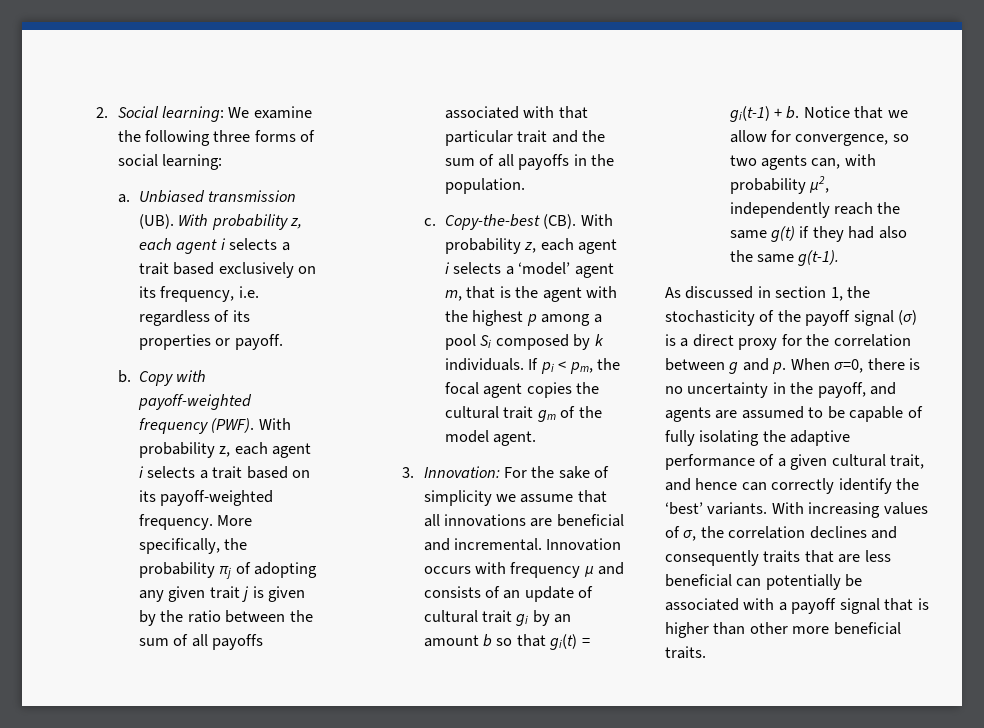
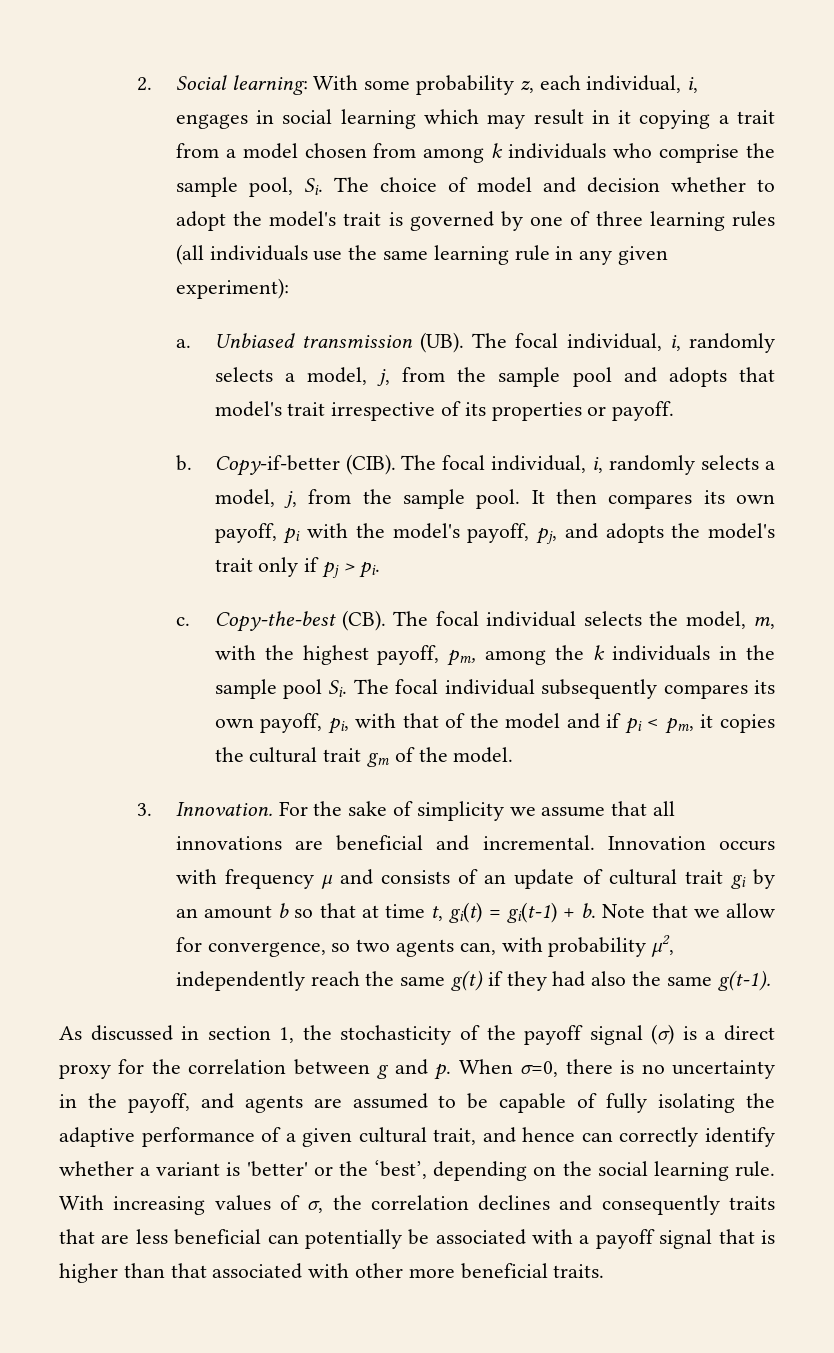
[228,106,312,119] [117,130,316,146] [117,154,222,170] [117,190,297,203] [139,214,303,230] [139,238,290,254] [139,262,317,278] [139,286,259,302] [139,310,211,326] We examine the following three forms of social learning: // a. Unbiased transmission (UB). With probability z, each agent i selects a trait based exclusively on its frequency, i.e. regardless -> [313,75,699,95] [175,109,775,129] [175,143,775,163] [175,177,775,197] [175,211,775,231] [175,244,668,265] [175,278,289,299] [175,332,775,353] [214,367,775,387] [214,401,436,421] With some probability z, each individual, i, engages in social learning which may result in it copying a trait from a model chosen from among k individuals who comprise the sample pool, Si. The choice of model and decision whether to adopt the model's trait is governed by one of three learning rules (all individuals use the same learning rule in any given experiment): // a. Unbiased transmission (UB). The focal individual, i, randomly selects a model, j, from the sample pool and adopts that model's trait irrespective
[139,370,207,386] [138,394,253,410] [139,418,291,434] [139,442,312,458] [139,466,311,479] [139,490,274,506] [139,514,253,530] [139,538,248,554] [139,562,318,579] [139,586,306,602] [139,610,313,626] [139,634,264,650] [445,106,588,119] [445,130,606,146] [445,154,615,170] [445,178,526,194] [423,214,613,230] [445,238,618,254] [445,262,614,278] [445,286,618,302] [445,310,602,326] [445,334,604,350] [445,358,621,374] [445,382,523,398] Copy with payoff-weighted frequency (PWF). With probability z, each agent i selects a trait based on its payoff-weighted frequency. More specifically, the probability πj of adopting any given trait j is given by the ratio between the sum of all payoffs associated with that particular trait and the sum of all payoffs in the population. // c. Copy-the-best (CB). With probability z, each agent i selects a ‘model’ agent m, that is the agent with the highest p among a pool Si composed by k individuals. If pi < pm, the focal agent -> [214,454,775,476] [214,489,775,509] [214,523,775,544] [214,557,380,578] [175,610,775,632] [214,645,776,666] [214,679,775,699] [214,713,714,734] Copy-if-better (CIB). The focal individual, i, randomly selects a model, j, from the sample pool. It then compares its own payoff, pi with the model's payoff, pj, and adopts the model's trait only if pj > pi. // c. Copy-the-best (CB). The focal individual selects the model, m, with the highest payoff, pm, among the k individuals in the sample pool Si. The focal individual subsequently compares its own payoff, pi, with that of the model and if pi < pm, it
[445,430,537,446] model agent. -> [453,747,514,763] model.
[423,466,500,478] Innovation: -> [175,802,273,816] Innovation.
(546, 640) none -> [361,904,444,921] at time t,
[803,106,850,118] Notice -> [602,904,646,918] Note
[896,478,920,490] [665,502,768,515] the ‘best’ variants. -> [59,1160,775,1181] whether a variant is 'better' or the ‘best’, depending on the social learning rule.
(746, 628) none -> [170,1263,350,1279] that associated with

